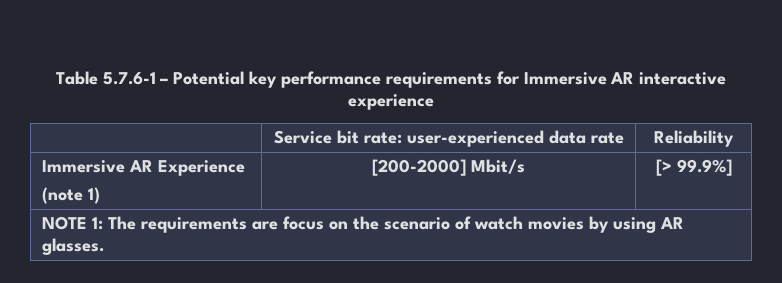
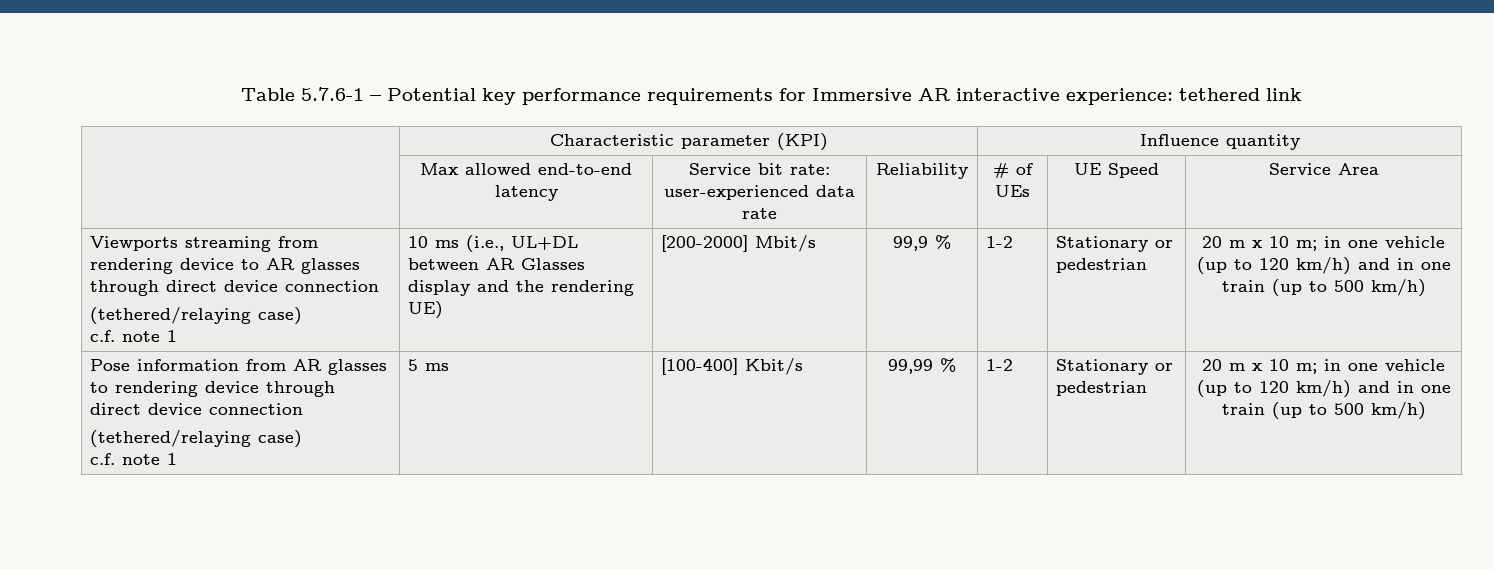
[348,94,434,110] experience // -> [1066,88,1302,105] [549,133,828,151] [1139,134,1300,150] [420,163,632,175] [494,185,558,201] experience: tethered link // | Characteristic parameter (KPI) | Influence quantity // | Max allowed end-to-end latency
[41,160,245,176] [41,187,100,204] [372,159,525,176] [655,159,732,176] [41,216,684,233] [41,238,104,255] // Immersive AR Experience // (note 1) | [200-2000] Mbit/s | [> 99.9%] // NOTE 1: The requirements are focus on the scenario of watch movies by using AR glasses. -> [993,162,1033,178] [995,185,1030,197] [1074,163,1159,178] [1268,163,1379,175] [89,236,318,252] [89,258,360,274] [89,280,379,296] [89,307,302,325] [89,330,177,342] [407,235,578,252] [407,258,585,270] [407,280,634,296] [407,301,443,319] [660,235,816,252] [893,235,951,251] [985,236,1013,248] [1055,236,1173,252] [1055,258,1147,273] [1202,236,1445,251] [1196,257,1451,275] [1221,279,1426,297] [89,359,387,375] [89,381,335,397] [89,403,303,415] [89,430,302,448] [89,453,177,465] [407,359,449,371] [660,358,803,375] [888,358,956,374] [985,359,1013,371] [1055,359,1173,375] [1055,381,1147,396] [1202,359,1445,374] [1196,380,1451,398] [1221,402,1426,420] | # of UEs | UE Speed | Service Area // Viewports streaming from rendering device to AR glasses through direct device connection // (tethered/relaying case) // c.f. note 1 | 10 ms (i.e., UL+DL between AR Glasses display and the rendering UE) | [200-2000] Mbit/s | 99,9 % | 1-2 | Stationary or pedestrian | 20 m x 10 m; in one vehicle (up to 120 km/h) and in one train (up to 500 km/h) // Pose information from AR glasses to rendering device through direct device connection // (tethered/relaying case) // c.f. note 1 | 5 ms | [100-400] Kbit/s | 99,99 % | 1-2 | Stationary or pedestrian | 20 m x 10 m; in one vehicle (up to 120 km/h) and in one train (up to 500 km/h)

